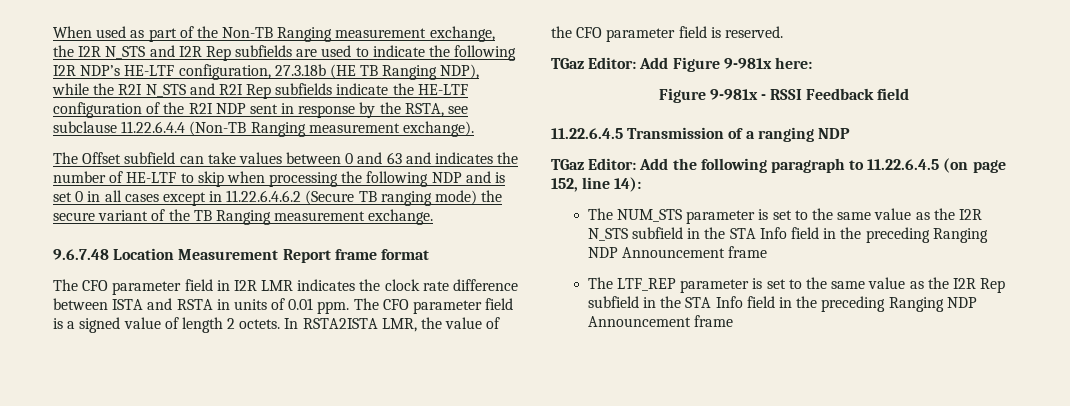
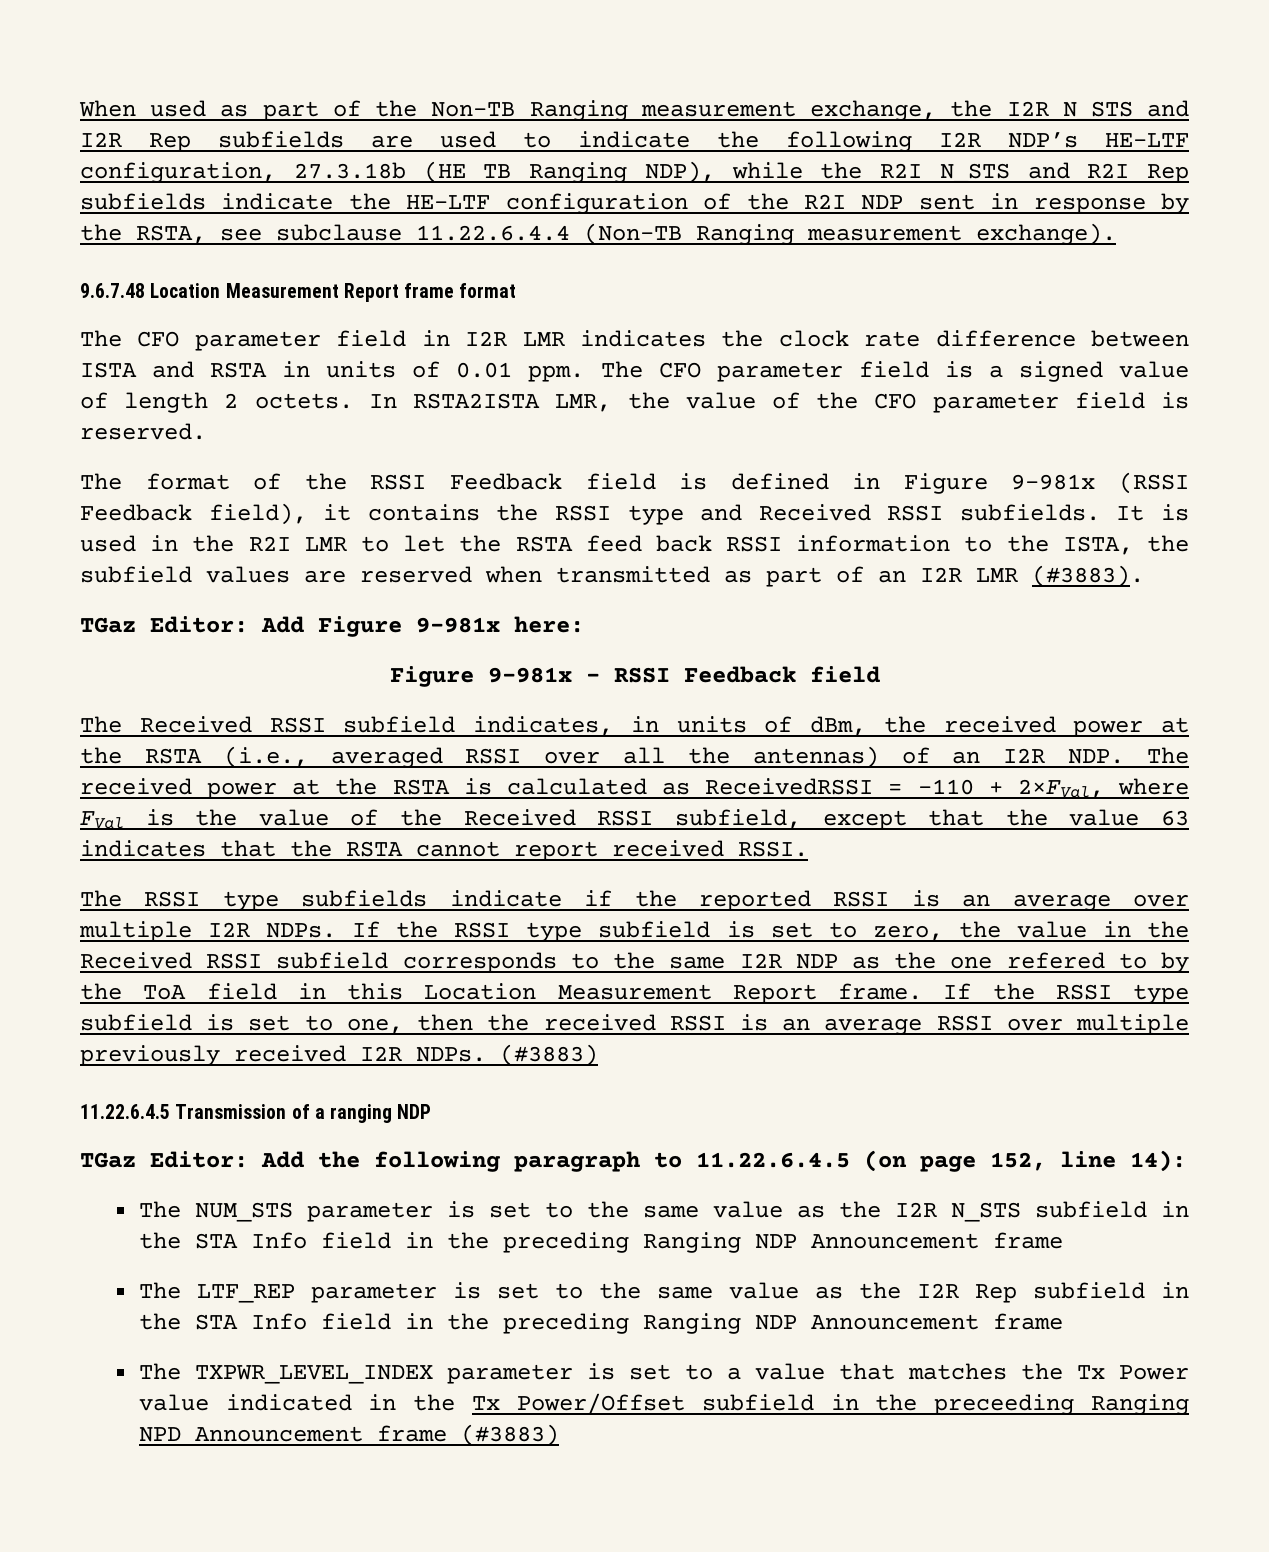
[53,152,519,164] [53,171,506,187] [53,190,503,206] [53,209,434,225] // The Offset subfield can take values between 0 and 63 and indicates the number of HE-LTF to skip when processing the following NDP and is set 0 in all cases except in 11.22.6.4.6.2 (Secure TB ranging mode) the secure variant of the TB Ranging measurement exchange. -> (1116, 234) none
(783, 32) none -> [80,472,1190,494] [80,503,1189,525] [80,535,1189,555] [80,565,1144,587] // The format of the RSSI Feedback field is defined in Figure 9-981x (RSSI Feedback field), it contains the RSSI type and Received RSSI subfields. It is used in the R2I LMR to let the RSTA feed back RSSI information to the ISTA, the subfield values are reserved when transmitted as part of an I2R LMR (#3883).
(910, 94) none -> [80,716,1189,737] [80,746,1189,768] [80,778,1190,799] [80,809,1190,830] [80,840,808,861] [80,890,1189,911] [79,921,1190,942] [80,952,1189,973] [80,983,1189,1004] [80,1014,1189,1035] [80,1044,598,1066] // The Received RSSI subfield indicates, in units of dBm, the received power at the RSTA (i.e., averaged RSSI over all the antennas) of an I2R NDP. The received power at the RSTA is calculated as ReceivedRSSI = –110 + 2×FVal, where FVal is the value of the Received RSSI subfield, except that the value 63 indicates that the RSTA cannot report received RSSI. // The RSSI type subfields indicate if the reported RSSI is an average over multiple I2R NDPs. If the RSSI type subfield is set to zero, the value in the Received RSSI subfield corresponds to the same I2R NDP as the one refered to by the ToA field in this Location Measurement Report frame. If the RSSI type subfield is set to one, then the received RSSI is an average RSSI over multiple previously received I2R NDPs. (#3883)
(734, 321) none -> [138,1363,1190,1384] [138,1393,1189,1415] [138,1424,559,1446] // The TXPWR_LEVEL_INDEX parameter is set to a value that matches the Tx Power value indicated in the Tx Power/Offset subfield in the preceeding Ranging NPD Announcement frame (#3883)

